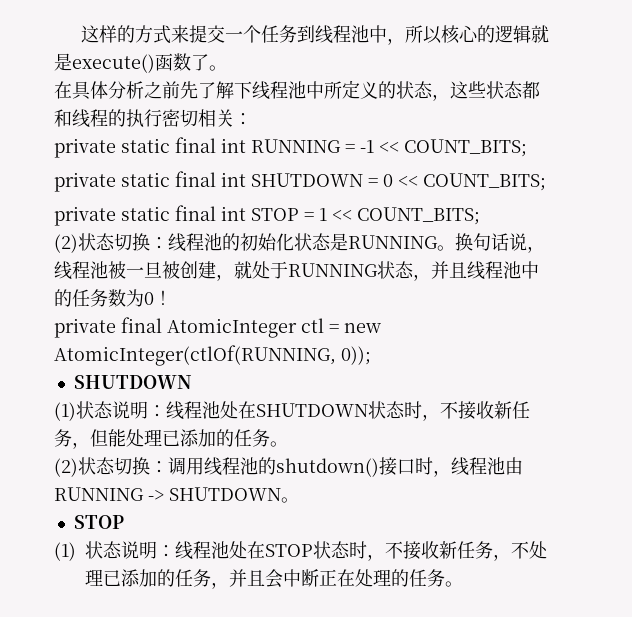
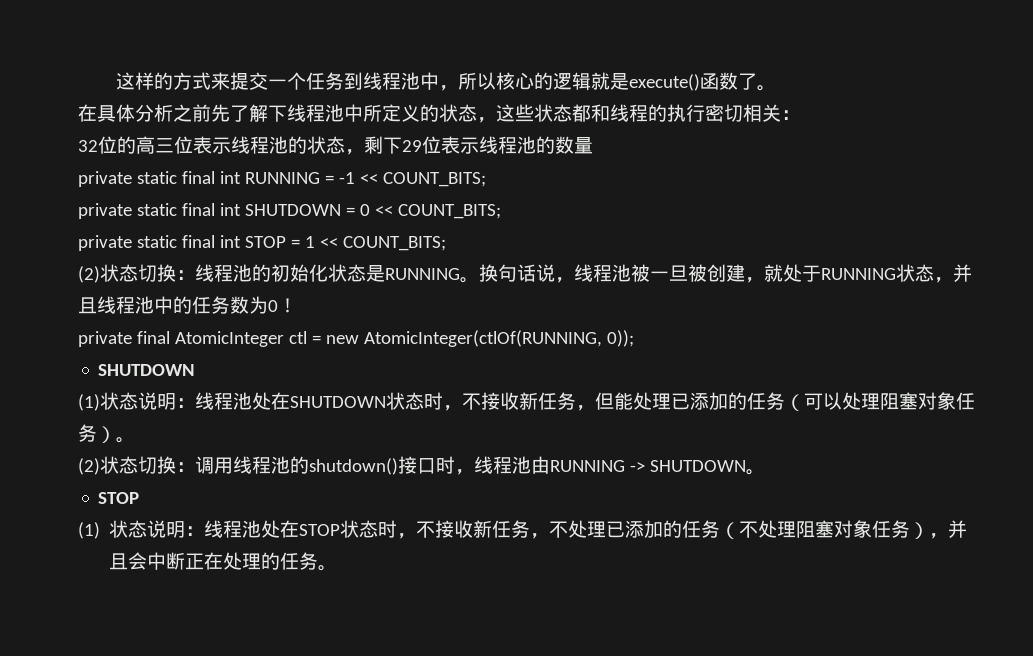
(252, 119) none -> [78,136,593,155] // 32位的高三位表示线程池的状态，剩下29位表示线程池的数量
(270, 438) none -> [785,392,975,411] [78,424,116,443] （可以处理阻塞对象任务）
(211, 578) none -> [720,520,930,539] （不处理阻塞对象任务）

